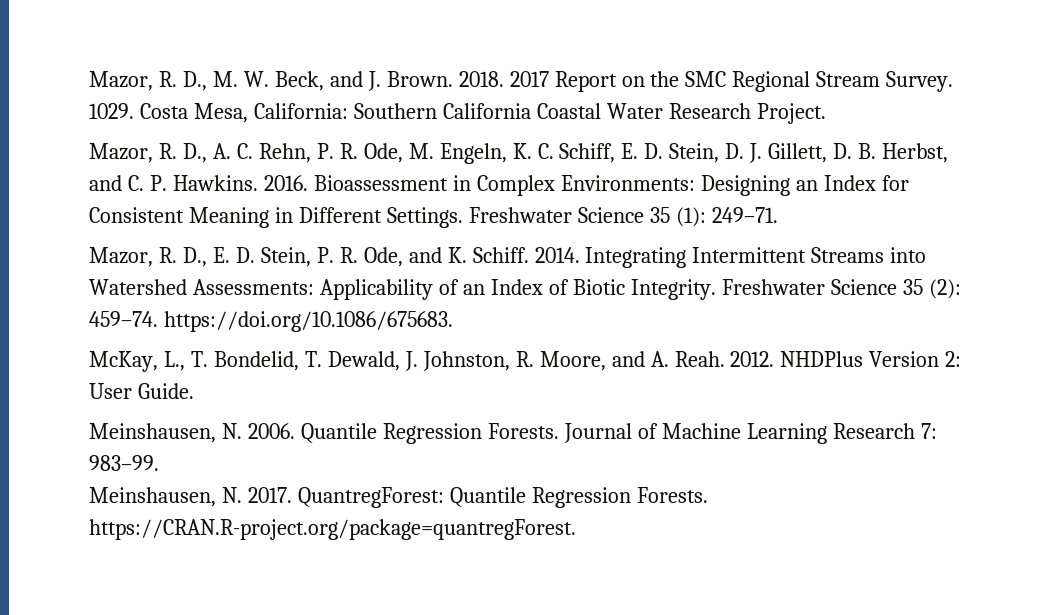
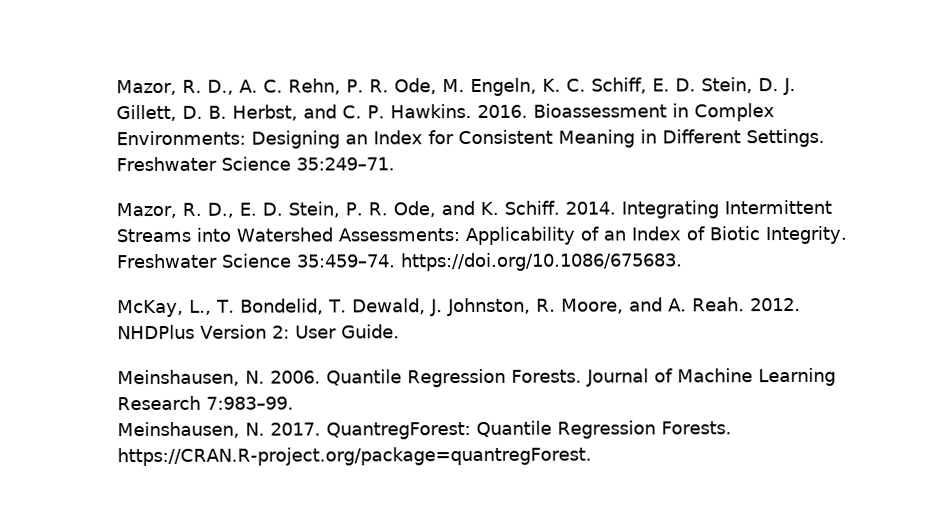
[89,71,954,92] [89,103,826,124] [89,143,208,163] Mazor, R. D., M. W. Beck, and J. Brown. 2018. 2017 Report on the SMC Regional Stream Survey. 1029. Costa Mesa, California: Southern California Coastal Water Research Project. // Mazor, R. D., -> [116,79,235,96] Mazor, R. D.,
[649,207,778,227] 35 (1): 249–71. -> [296,157,396,171] 35:249–71.
[902,279,961,299] [89,311,159,327] 35 (2): 459–74. -> [296,254,397,268] 35:459–74.
[920,423,937,439] [89,455,160,471] 7: 983–99. -> [206,396,295,410] 7:983–99.

